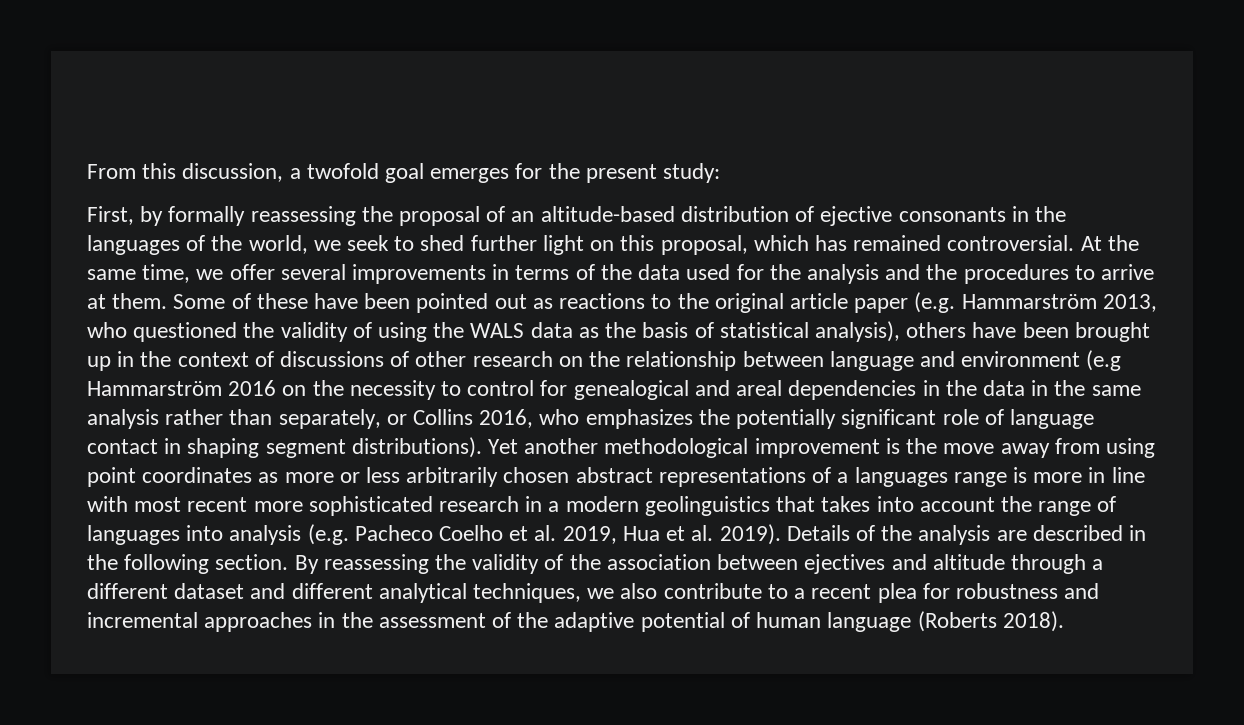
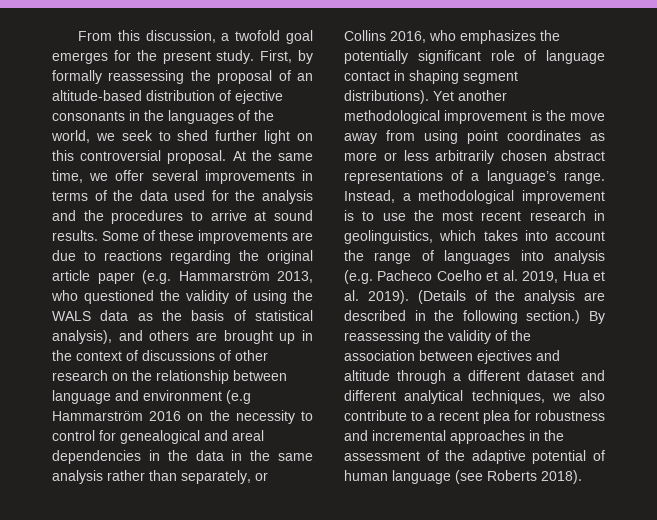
[663,163,721,183] study: // -> [216,50,255,64] study.
[660,235,1075,255] proposal, which has remained controversial. -> [80,150,227,164] controversial proposal.
[112,293,168,309] them. -> [273,210,313,221] [52,230,98,241] sound results.
[314,293,672,313] have been pointed out as reactions to -> [198,230,313,244] [52,250,231,264] improvements are due to reactions regarding
[906,322,1069,338] others have been -> [118,330,217,341] and others are
[854,467,1145,487] [87,496,816,516] languages range is more in line with most recent more sophisticated research in a modern geolinguistics that -> [487,170,605,184] [344,190,605,204] [344,210,605,221] [344,230,477,244] language’s range. Instead, a methodological improvement is to use the most recent research in geolinguistics, which
[786,525,850,541] Details -> [417,290,466,304] (Details
[215,554,289,570] section. -> [526,310,581,324] section.)
[917,611,997,632] (Roberts -> [455,470,537,484] (see Roberts

